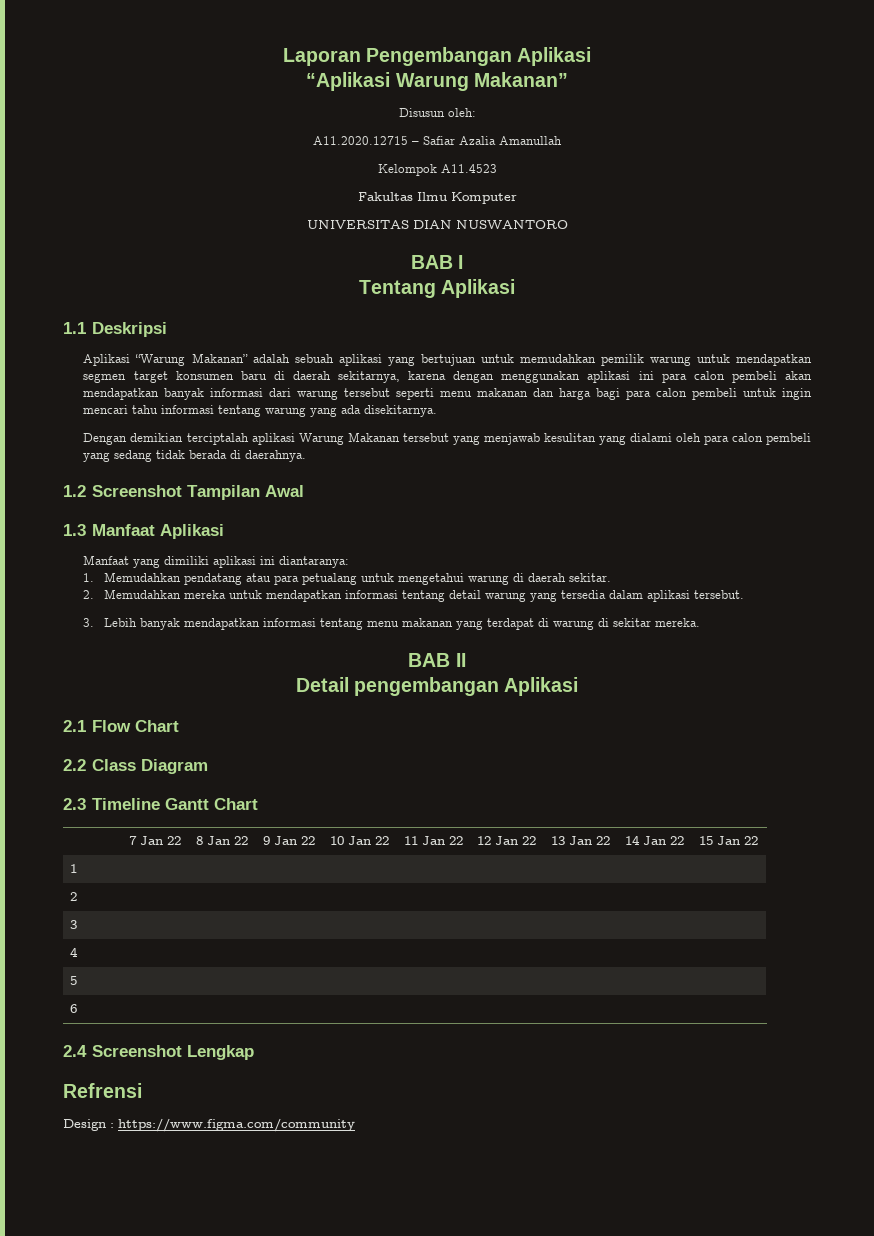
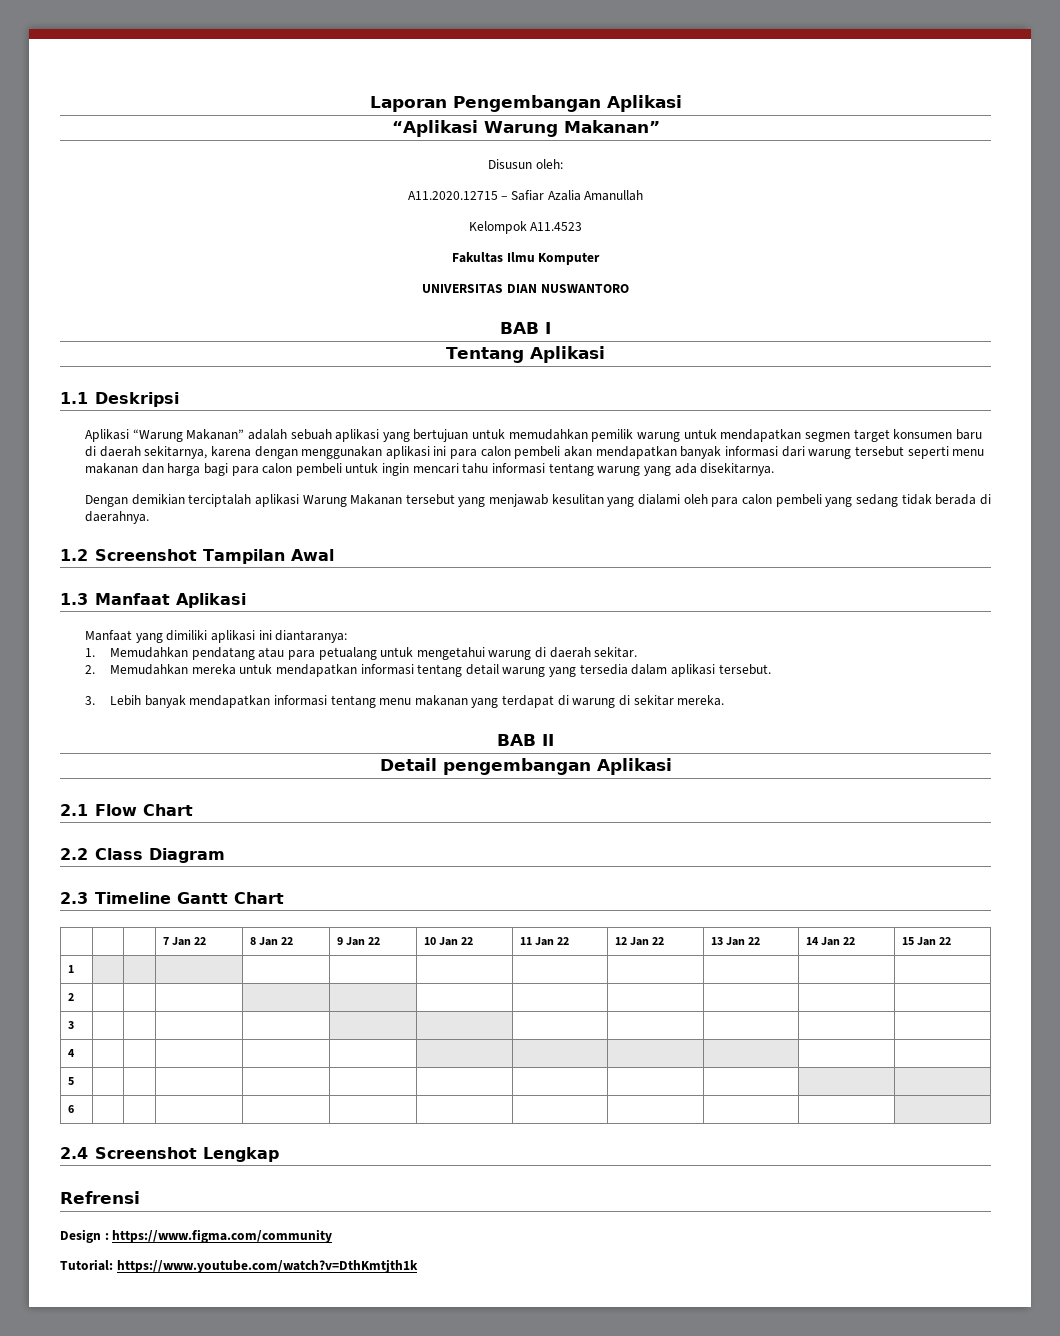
(355, 1125) none -> [60,1259,418,1273] // Tutorial: https://www.youtube.com/watch?v=DthKmtjth1k

